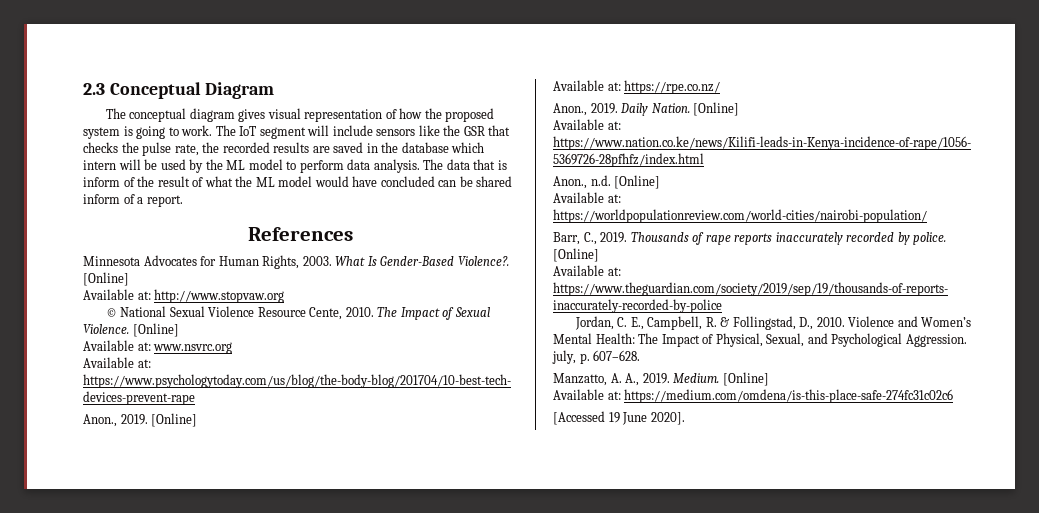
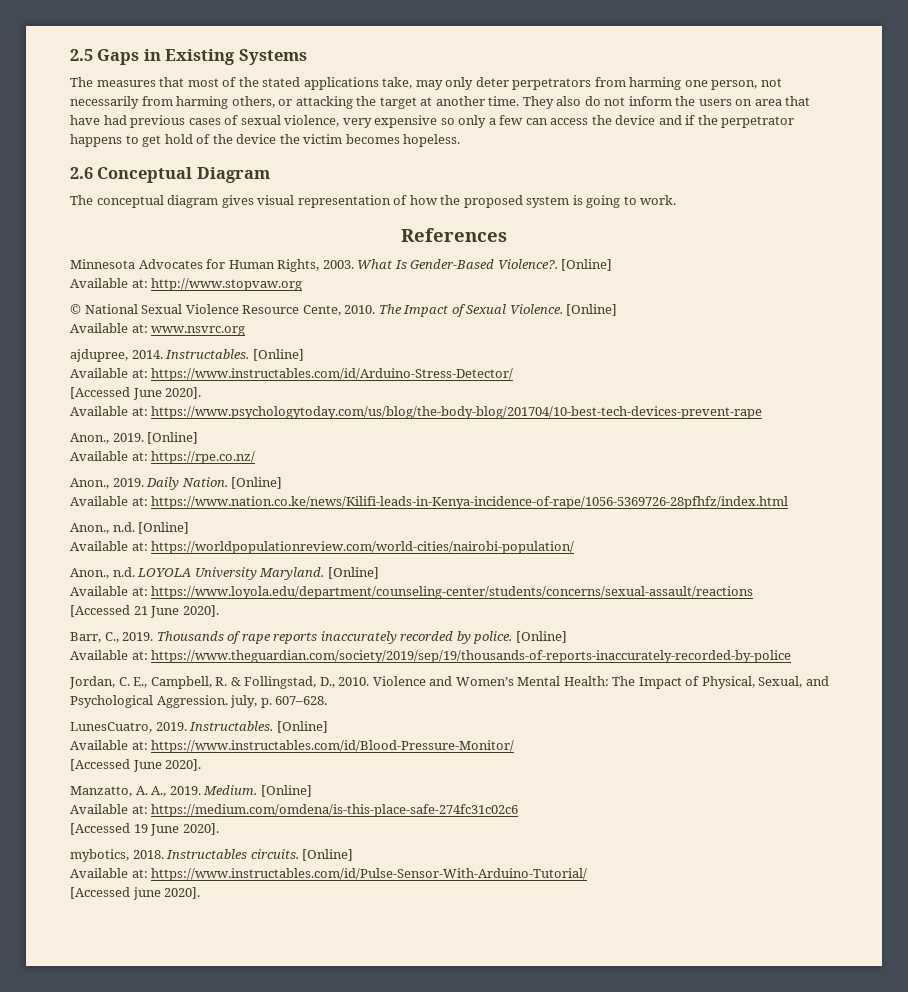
[83,83,105,95] 2.3 -> [70,49,307,65] [70,77,782,90] [70,96,811,109] [70,115,795,128] [70,134,461,147] [70,167,93,179] 2.5 Gaps in Existing Systems // The measures that most of the stated applications take, may only deter perpetrators from harming one person, not necessarily from harming others, or attacking the target at another time. They also do not inform the users on area that have had previous cases of sexual violence, very expensive so only a few can access the device and if the perpetrator happens to get hold of the device the victim becomes hopeless. // 2.6
[215,125,511,139] [83,142,485,156] [83,159,507,173] [83,176,513,187] [83,194,183,207] The IoT segment will include sensors like the GSR that checks the pulse rate, the recorded results are saved in the database which intern will be used by the ML model to perform data analysis. The data that is inform of the result of what the ML model would have concluded can be shared inform of a report. -> (677, 200) none
(233, 348) none -> [70,349,304,362] [70,368,514,381] [70,387,202,400] // ajdupree, 2014. Instructables. [Online] // Available at: https://www.instructables.com/id/Arduino-Stress-Detector/ // [Accessed June 2020].
(927, 216) none -> [70,567,379,580] [70,586,754,599] [70,605,219,618] // Anon., n.d. LOYOLA University Maryland. [Online] // Available at: https://www.loyola.edu/department/counseling-center/students/concerns/sexual-assault/reactions // [Accessed 21 June 2020].
(641, 355) none -> [70,721,328,733] [70,740,515,753] [70,759,202,772] // LunesCuatro, 2019. Instructables. [Online] // Available at: https://www.instructables.com/id/Blood-Pressure-Monitor/ // [Accessed June 2020].
(685, 418) none -> [70,849,354,862] [70,868,588,881] [70,887,201,900] // mybotics, 2018. Instructables circuits. [Online] // Available at: https://www.instructables.com/id/Pulse-Sensor-With-Arduino-Tutorial/ // [Accessed june 2020].

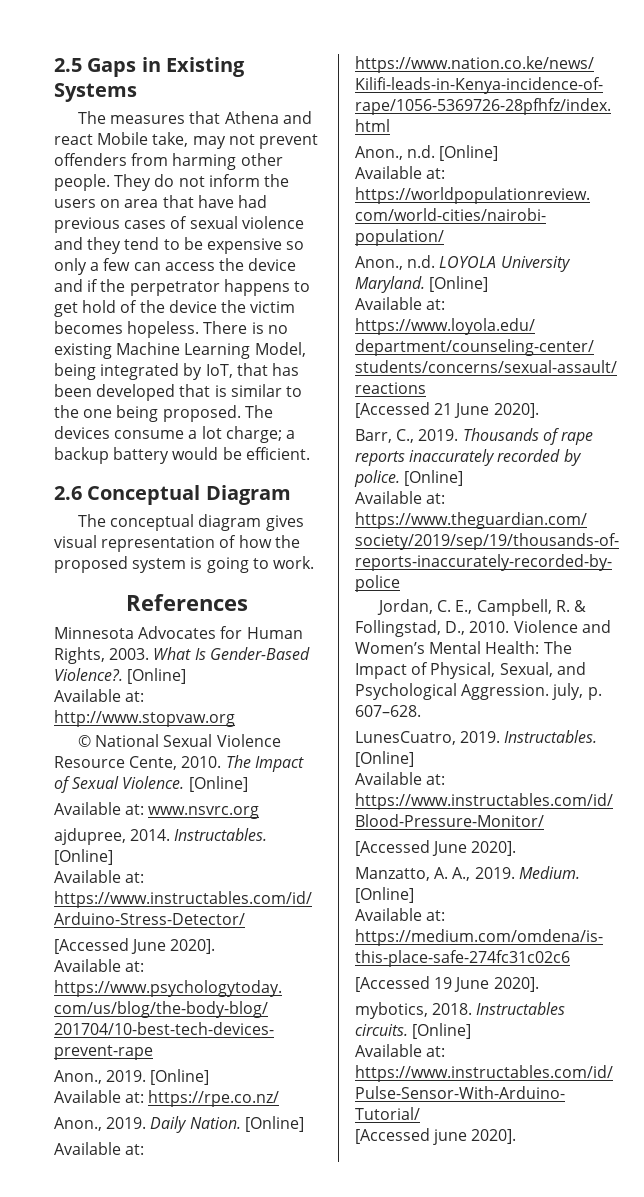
[187,77,782,90] [70,96,582,109] most of the stated applications take, may only deter perpetrators from harming one person, not necessarily from harming others, or attacking the target at another time. They also -> [224,111,312,124] [54,132,318,149] [54,153,283,170] [54,174,152,191] Athena and react Mobile take, may not prevent offenders from harming other people. They
[284,115,372,128] violence, very -> [241,216,304,229] [54,237,203,254] violence and they tend to be
(461, 140) none -> [203,321,288,334] [54,342,306,359] [54,363,299,380] [54,384,302,401] [54,405,273,422] [54,426,295,443] [54,447,310,464] There is no existing Machine Learning Model, being integrated by IoT, that has been developed that is similar to the one being proposed. The devices consume a lot charge; a backup battery would be efficient.

